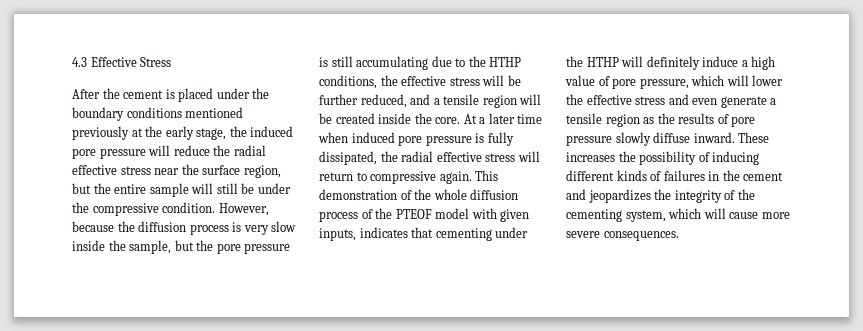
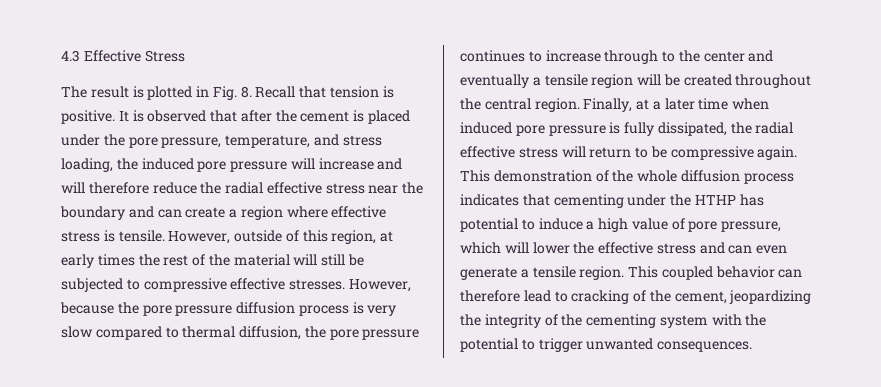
[72,89,100,99] After -> [61,86,394,100] [61,110,272,124] The result is plotted in Fig. 8. Recall that tension is positive. It is observed that after
[72,107,244,121] [72,126,227,140] boundary conditions mentioned previously at the early stage, -> [128,134,382,148] [61,158,113,172] pore pressure, temperature, and stress loading,
(171, 150) none -> [318,158,403,170] [61,182,149,194] increase and will therefore
[202,165,281,178] [72,183,291,197] [72,202,216,216] surface region, but the entire sample will still be under the compressive condition. -> [60,206,387,220] [61,230,394,244] [61,254,365,268] [61,278,346,292] boundary and can create a region where effective stress is tensile. However, outside of this region, at early times the rest of the material will still be subjected to compressive effective stresses.
(135, 226) none -> [142,305,233,316] pore pressure
[72,240,291,254] [319,56,522,70] [319,75,521,89] [319,94,431,108] inside the sample, but the pore pressure is still accumulating due to the HTHP conditions, the effective stress will be further reduced, and -> [95,326,420,340] [460,50,774,64] [460,74,529,88] compared to thermal diffusion, the pore pressure continues to increase through to the center and eventually
[378,113,477,124] inside the core. At -> [735,74,812,88] [460,98,650,112] throughout the central region. Finally, at
(367, 176) none -> [650,146,667,158] be
[361,208,530,222] [319,228,356,241] of the PTEOF model with given inputs, -> (794, 178) none
[621,56,700,70] will definitely -> [739,194,764,206] [460,218,535,232] has potential to
(689, 99) none -> [728,245,753,254] can
[605,113,756,127] [566,132,770,146] [566,151,760,165] [566,170,784,181] [566,189,651,203] region as the results of pore pressure slowly diffuse inward. These increases the possibility of inducing different kinds of failures in the cement and jeopardizes -> [579,266,803,280] [460,290,812,304] region. This coupled behavior can therefore lead to cracking of the cement, jeopardizing
[625,208,790,222] [566,231,600,238] system, which will cause more severe -> [659,314,767,328] [460,338,654,352] system with the potential to trigger unwanted

